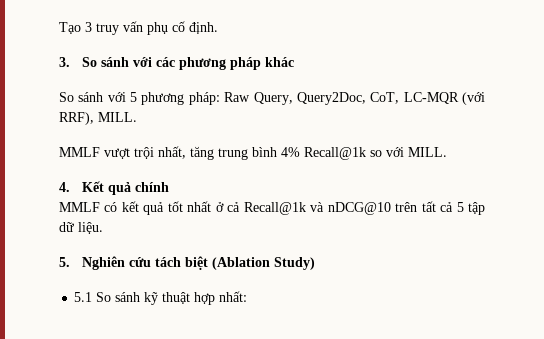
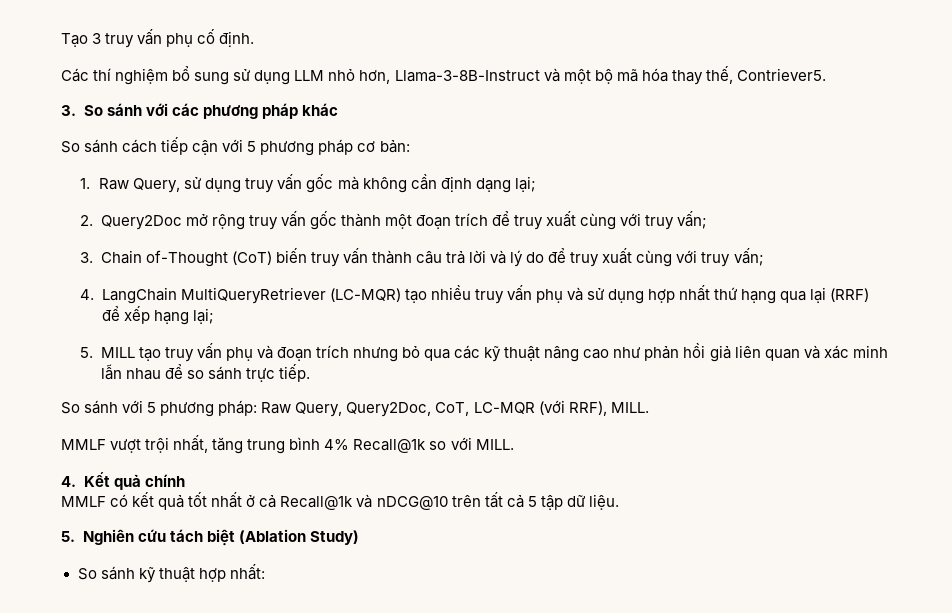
(218, 28) none -> [61,66,826,85] // Các thí nghiệm bổ sung sử dụng LLM nhỏ hơn, Llama-3-8B-Instruct và một bộ mã hóa thay thế, Contriever5.
(294, 62) none -> [61,137,410,156] [80,174,536,193] [80,211,708,230] [80,248,764,267] [80,285,870,304] [101,306,214,325] [80,343,888,362] [100,364,310,382] // So sánh cách tiếp cận với 5 phương pháp cơ bản: // 1. Raw Query, sử dụng truy vấn gốc mà không cần định dạng lại; // 2. Query2Doc mở rộng truy vấn gốc thành một đoạn trích để truy xuất cùng với truy vấn; // 3. Chain of-Thought (CoT) biến truy vấn thành câu trả lời và lý do để truy xuất cùng với truy vấn; // 4. LangChain MultiQueryRetriever (LC-MQR) tạo nhiều truy vấn phụ và sử dụng hợp nhất thứ hạng qua lại (RRF) để xếp hạng lại; // 5. MILL tạo truy vấn phụ và đoạn trích nhưng bỏ qua các kỹ thuật nâng cao như phản hồi giả liên quan và xác minh lẫn nhau để so sánh trực tiếp.
[74,292,93,302] 5.1 -> (359, 537) none

